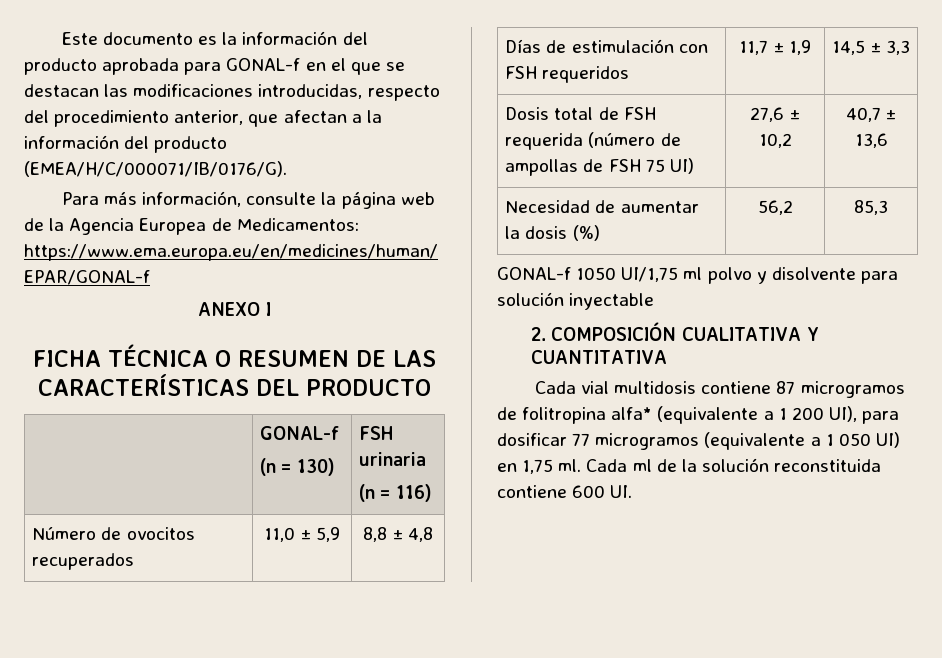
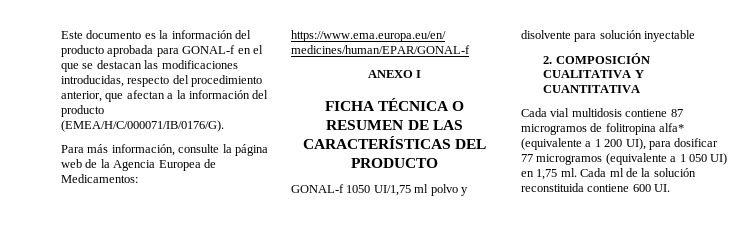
[260,426,340,440] [260,458,335,476] [359,426,394,440] [359,452,427,466] [359,484,432,502] [32,527,195,540] [32,553,135,570] [264,527,340,542] [363,527,433,542] [505,39,708,53] [505,66,630,83] [739,40,811,55] [832,40,910,55] [505,107,656,120] [505,132,681,150] [505,158,694,176] [750,107,800,122] [758,133,792,148] [845,107,897,122] [854,133,888,148] [505,200,699,213] [505,225,600,241] [757,200,793,215] [854,200,888,215] // | GONAL-f // (n = 130) | FSH urinaria // (n = 116) // Número de ovocitos recuperados | 11,0 ± 5,9 | 8,8 ± 4,8 // Días de estimulación con FSH requeridos | 11,7 ± 1,9 | 14,5 ± 3,3 // Dosis total de FSH requerida (número de ampollas de FSH 75 UI) | 27,6 ± 10,2 | 40,7 ± 13,6 // Necesidad de aumentar la dosis (%) | 56,2 | 85,3 -> (438, 163) none

